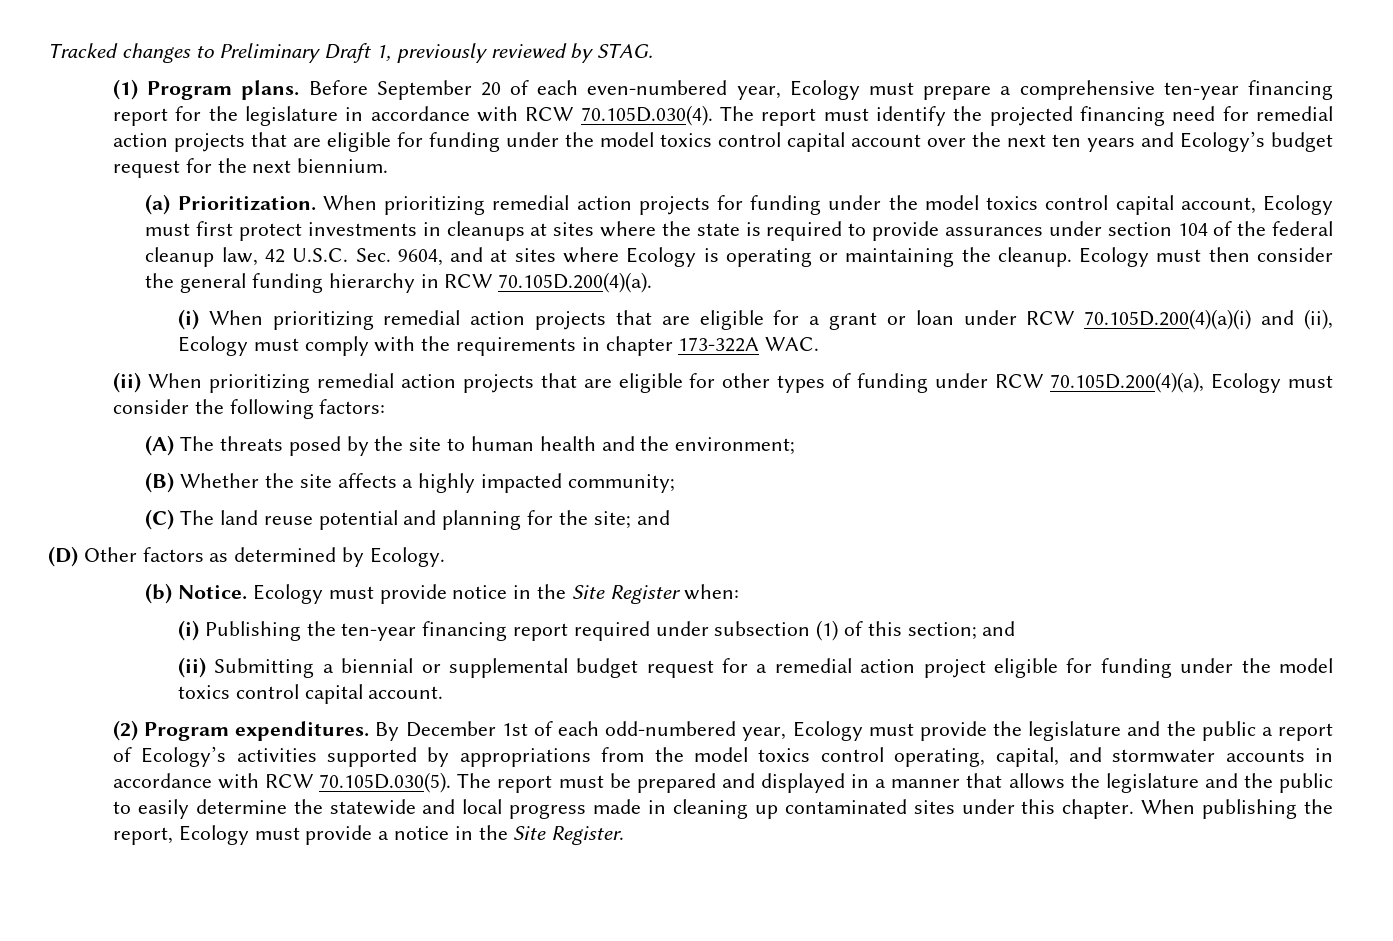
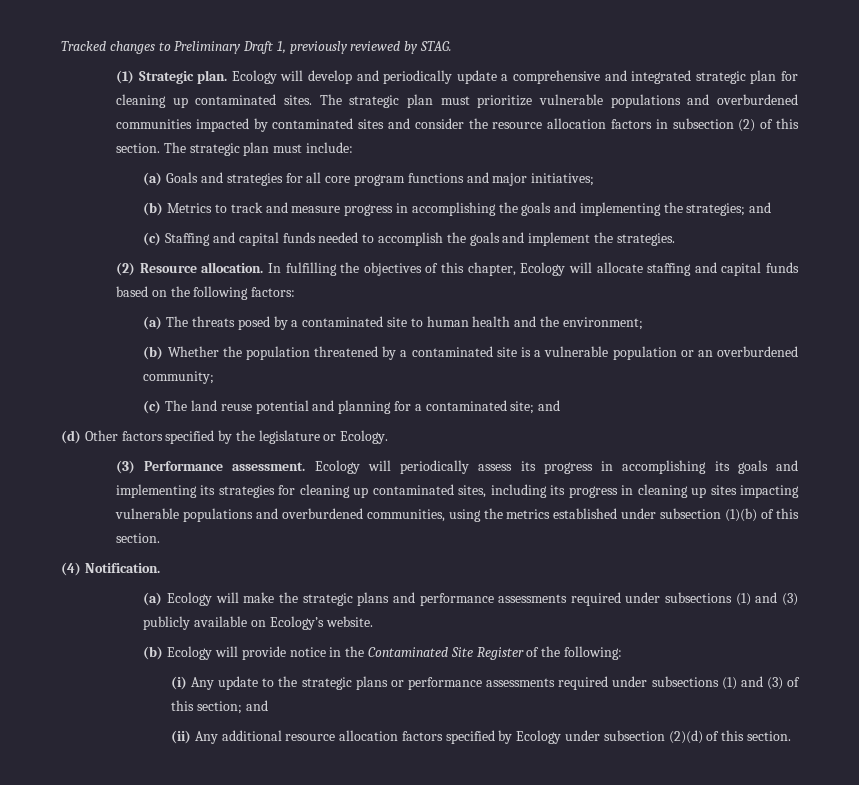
[147,80,1333,100] [112,105,1334,126] [112,131,1334,152] [112,158,389,178] [145,194,1333,215] [145,221,1333,241] [145,247,1333,267] [145,272,653,293] [177,309,1333,330] [177,336,820,356] [112,372,1333,393] [112,399,189,414] Program plans. Before September 20 of each even-numbered year, Ecology must prepare a comprehensive ten-year financing report for the legislature in accordance with RCW 70.105D.030(4). The report must identify the projected financing need for remedial action projects that are eligible for funding under the model toxics control capital account over the next ten years and Ecology’s budget request for the next biennium. // (a) Prioritization. When prioritizing remedial action projects for funding under the model toxics control capital account, Ecology must first protect investments in cleanups at sites where the state is required to provide assurances under section 104 of the federal cleanup law, 42 U.S.C. Sec. 9604, and at sites where Ecology is operating or maintaining the cleanup. Ecology must then consider the general funding hierarchy in RCW 70.105D.200(4)(a). // (i) When prioritizing remedial action projects that are eligible for a grant or loan under RCW 70.105D.200(4)(a)(i) and (ii), Ecology must comply with the requirements in chapter 173-322A WAC. // (ii) When prioritizing remedial action projects that are eligible for other types of funding under RCW 70.105D.200(4)(a), Ecology must consider -> [138,70,799,84] [115,94,798,108] [115,118,799,132] [115,142,353,156] [143,172,595,186] [143,202,772,216] [143,232,675,246] [115,262,799,276] [115,286,167,297] Strategic plan. Ecology will develop and periodically update a comprehensive and integrated strategic plan for cleaning up contaminated sites. The strategic plan must prioritize vulnerable populations and overburdened communities impacted by contaminated sites and consider the resource allocation factors in subsection (2) of this section. The strategic plan must include: // (a) Goals and strategies for all core program functions and major initiatives; // (b) Metrics to track and measure progress in accomplishing the goals and implementing the strategies; and // (c) Staffing and capital funds needed to accomplish the goals and implement the strategies. // (2) Resource allocation. In fulfilling the objectives of this chapter, Ecology will allocate staffing and capital funds based on
[145,435,175,456] (A) -> [143,316,163,330] (a)
[374,436,404,451] the -> [291,316,384,327] a contaminated
[145,472,175,493] (B) -> [143,346,164,360] (b)
[299,473,563,493] site affects a highly impacted -> [245,346,798,360] population threatened by a contaminated site is a vulnerable population or an overburdened
[145,509,175,530] (C) -> [143,400,162,414] (c)
[558,510,588,525] the -> [414,400,507,411] a contaminated
[48,546,78,567] (D) -> [61,430,81,444] (d)
[209,547,445,567] [145,583,374,604] as determined by Ecology. // (b) Notice. Ecology must -> [165,430,389,444] [115,460,799,474] [115,484,799,498] [114,508,799,522] [115,533,160,543] [61,562,160,576] [143,592,799,606] [143,616,373,630] [143,646,239,660] specified by the legislature or Ecology. // (3) Performance assessment. Ecology will periodically assess its progress in accomplishing its goals and implementing its strategies for cleaning up contaminated sites, including its progress in cleaning up sites impacting vulnerable populations and overburdened communities, using the metrics established under subsection (1)(b) of this section. // (4) Notification. // (a) Ecology will make the strategic plans and performance assessments required under subsections (1) and (3) publicly available on Ecology’s website. // (b) Ecology will
(567, 591) none -> [367,647,448,657] Contaminated
[683,584,739,600] [177,620,839,641] when: // (i) Publishing the ten-year financing report required under subsection (1) -> [526,646,622,660] [170,676,783,690] of the following: // (i) Any update to the strategic plans or performance assessments required under subsections (1) and (3)
[214,658,1333,678] [177,684,444,704] [112,720,1333,741] [112,746,1333,767] [112,772,1333,793] [112,799,1333,819] [112,825,625,845] Submitting a biennial or supplemental budget request for a remedial action project eligible for funding under the model toxics control capital account. // (2) Program expenditures. By December 1st of each odd-numbered year, Ecology must provide the legislature and the public a report of Ecology’s activities supported by appropriations from the model toxics control operating, capital, and stormwater accounts in accordance with RCW 70.105D.030(5). The report must be prepared and displayed in a manner that allows the legislature and the public to easily determine the statewide and local progress made in cleaning up contaminated sites under this chapter. When publishing the report, Ecology must provide a notice in the Site Register. -> [194,730,791,744] Any additional resource allocation factors specified by Ecology under subsection (2)(d) of this section.

